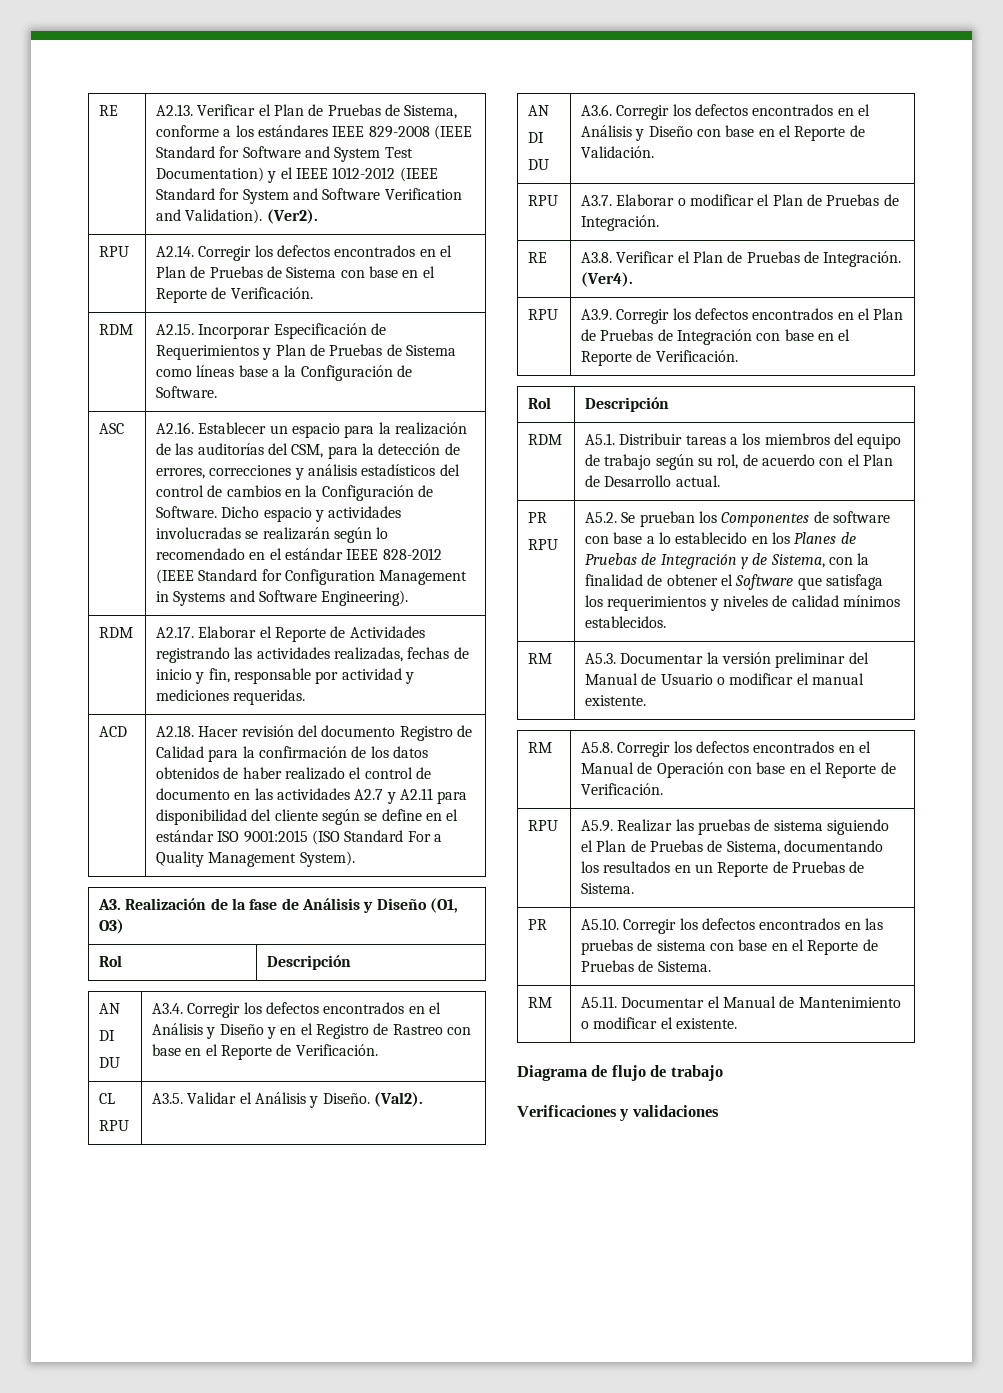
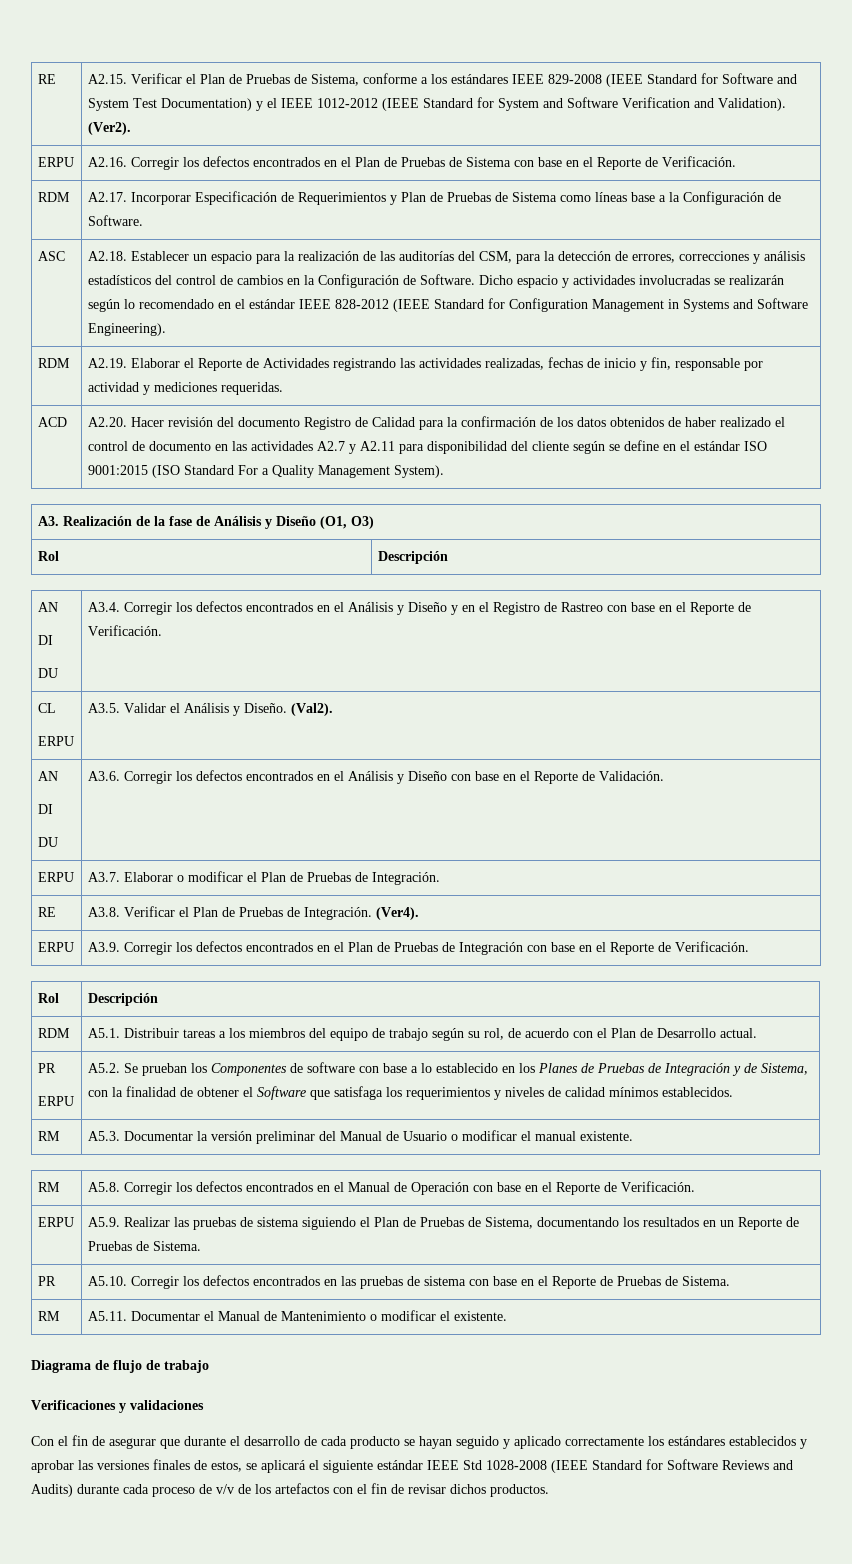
[99,105,119,116] [156,104,194,116] RE | A2.13. -> [37,74,56,84] [87,74,127,84] RE | A2.15.
[99,246,130,257] [156,245,195,257] RPU | A2.14. -> [37,157,74,167] [87,157,127,167] ERPU | A2.16.
[156,323,195,335] A2.15. -> [87,192,127,202] A2.17.
[156,422,195,434] A2.16. -> [87,251,127,261] A2.18.
[156,626,195,638] A2.17. -> [87,358,127,368] A2.19.
[156,725,195,737] A2.18. -> [87,417,127,427] A2.20.
[99,1120,130,1131] RPU -> [37,736,74,746] ERPU
[528,195,559,206] RPU -> [37,872,74,882] ERPU
[528,309,559,320] RPU -> [37,942,74,952] ERPU
[528,539,559,550] RPU -> [37,1096,74,1106] ERPU
[528,820,559,831] RPU -> [37,1217,74,1227] ERPU
(719, 1111) none -> [31,1435,807,1449] [31,1459,793,1473] [31,1483,549,1497] // Con el fin de asegurar que durante el desarrollo de cada producto se hayan seguido y aplicado correctamente los estándares establecidos y aprobar las versiones finales de estos, se aplicará el siguiente estándar IEEE Std 1028-2008 (IEEE Standard for Software Reviews and Audits) durante cada proceso de v/v de los artefactos con el fin de revisar dichos productos.

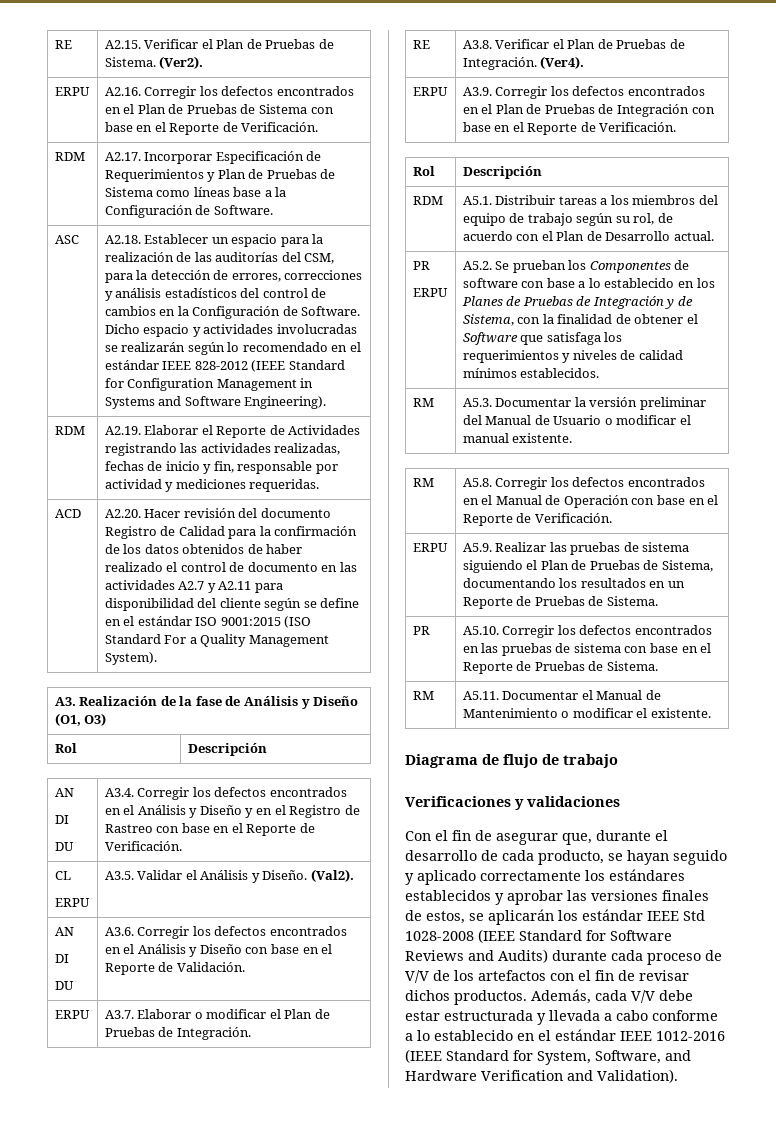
[310,73,797,87] [87,97,786,111] Sistema, conforme a los estándares IEEE 829-2008 (IEEE Standard for Software and System Test Documentation) y el IEEE 1012-2012 (IEEE Standard for System and Software Verification and Validation). -> [104,57,156,67] Sistema.
[160,1439,180,1449] que -> [562,833,592,845] que,
[350,1436,400,1449] producto -> [538,850,604,865] producto,
[261,1460,373,1473] aplicará el siguiente -> [488,909,578,925] aplicarán los
[216,1484,234,1494] v/v -> [405,970,429,983] V/V
(549, 1490) none -> [531,989,693,1004] [405,1010,718,1025] [405,1029,725,1041] [405,1049,691,1065] [405,1069,678,1083] Además, cada V/V debe estar estructurada y llevada a cabo conforme a lo establecido en el estándar IEEE 1012-2016 (IEEE Standard for System, Software, and Hardware Verification and Validation).

